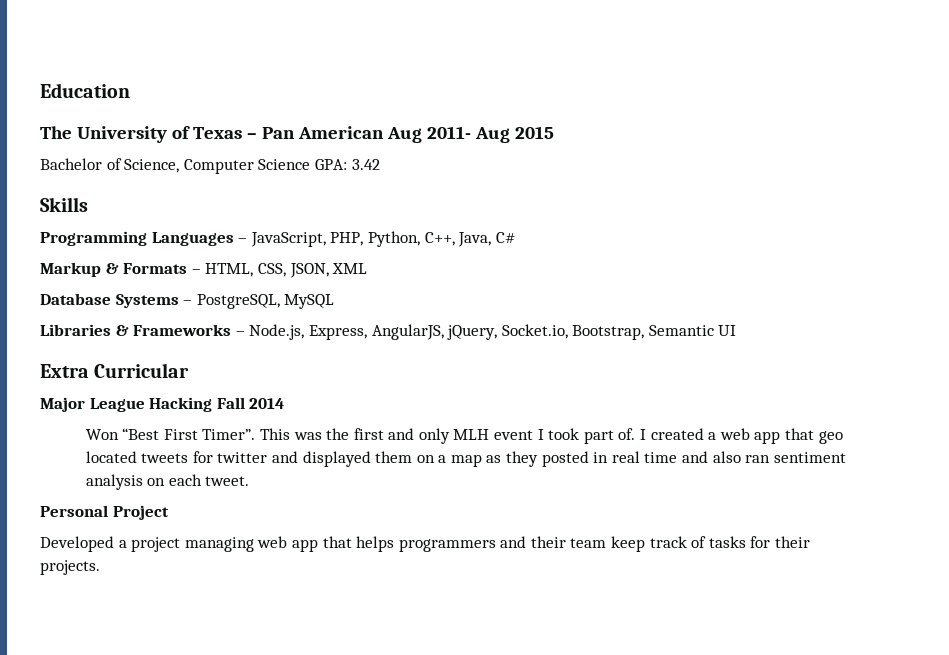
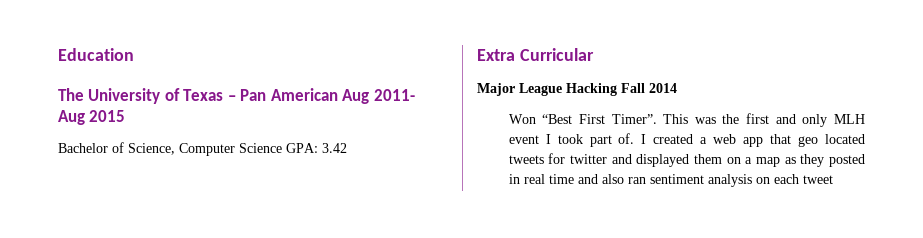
[40,197,88,212] [40,231,516,247] [40,262,368,278] [40,293,335,309] [40,324,737,340] // Skills // Programming Languages – JavaScript, PHP, Python, C++, Java, C# // Markup & Formats – HTML, CSS, JSON, XML // Database Systems – PostgreSQL, MySQL // Libraries & Frameworks – Node.js, Express, AngularJS, jQuery, Socket.io, Bootstrap, Semantic UI -> (347, 148) none
[205,476,250,486] [40,505,169,520] [40,536,811,552] [40,560,100,575] tweet. // Personal Project // Developed a project managing web app that helps programmers and their team keep track of tasks for their projects. -> [802,175,833,184] tweet

